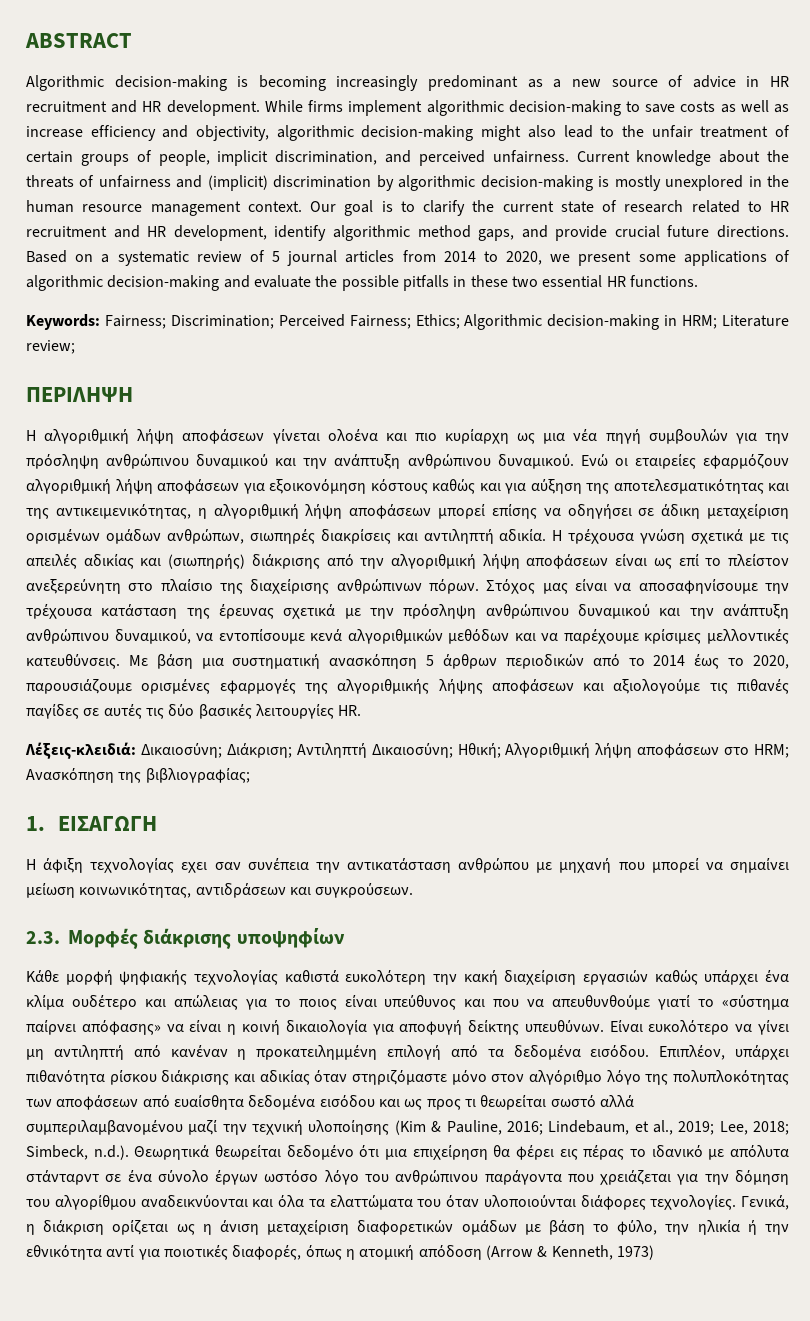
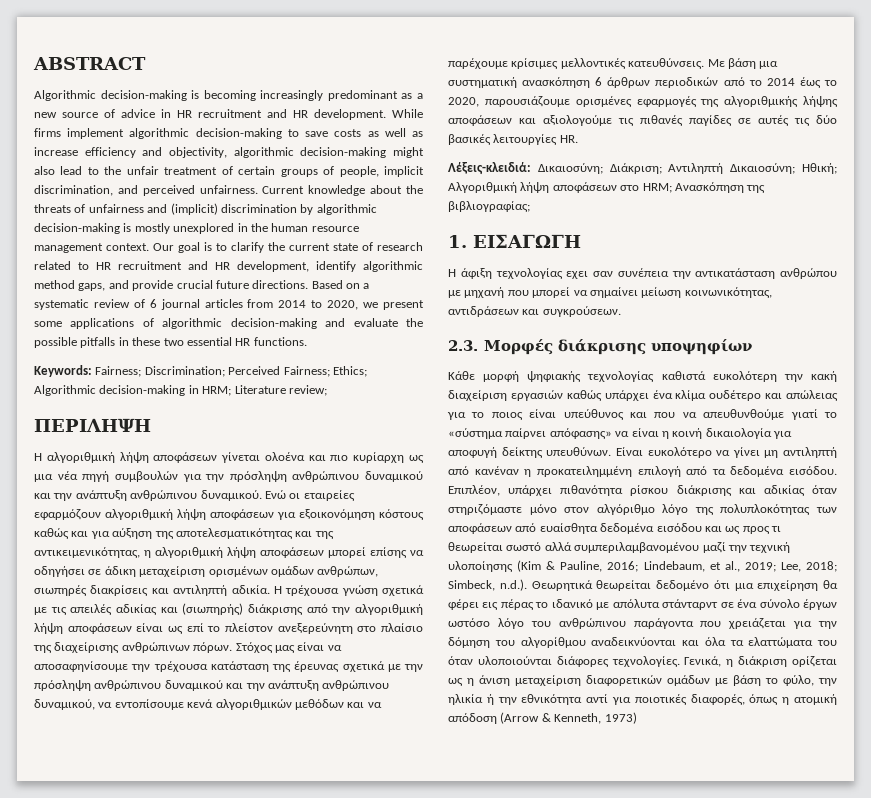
[272,251,281,262] 5 -> [149,299,157,308] 6
[426,655,435,666] 5 -> [595,77,603,86] 6

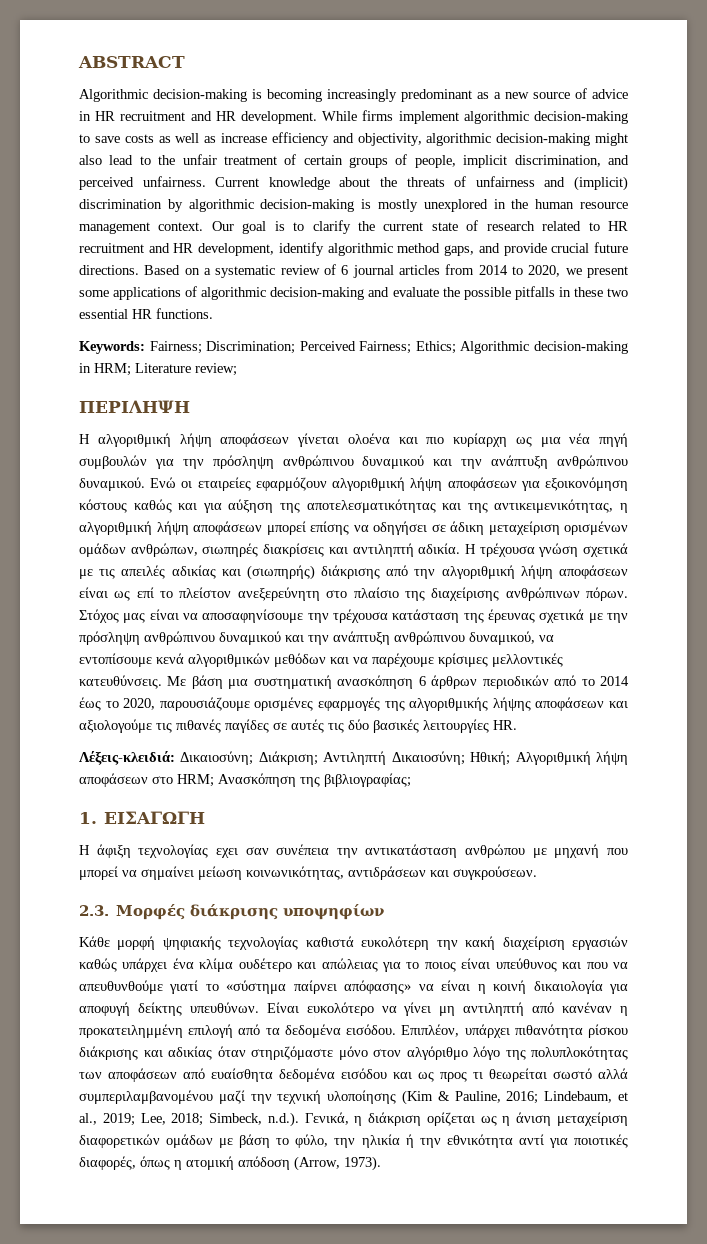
[531,580,838,591] [448,599,837,610] [448,618,837,629] [448,637,837,648] [448,656,680,667] Θεωρητικά θεωρείται δεδομένο ότι μια επιχείρηση θα φέρει εις πέρας το ιδανικό με απόλυτα στάνταρντ σε ένα σύνολο έργων ωστόσο λόγο του ανθρώπινου παράγοντα που χρειάζεται για την δόμηση του αλγορίθμου αναδεικνύονται και όλα τα ελαττώματα του όταν υλοποιούνται διάφορες τεχνολογίες. -> (299, 1119) none
[500,712,637,724] (Arrow & Kenneth, 1973) -> [294,1156,381,1171] (Arrow, 1973).

